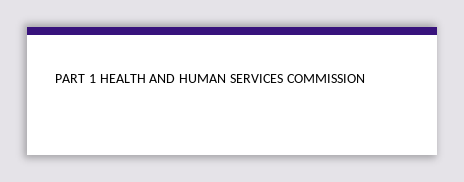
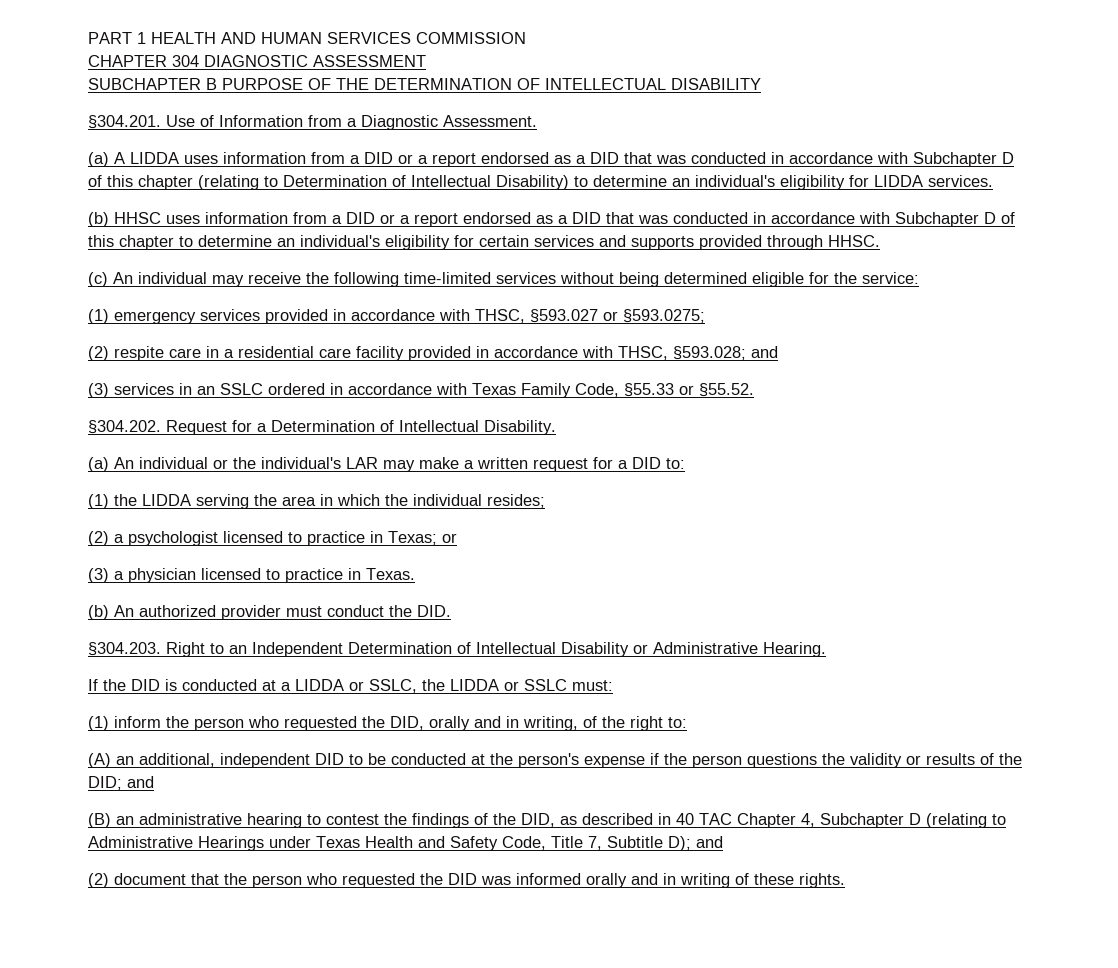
(365, 78) none -> [88,55,426,67] [88,78,761,90] [88,115,537,130] [88,152,1014,167] [88,175,993,190] [88,212,1015,227] [88,235,880,250] [88,272,919,287] [88,309,705,324] [88,346,778,361] [88,383,754,398] [88,420,556,435] [88,457,685,472] [88,494,545,509] [88,531,457,546] [88,568,415,583] [88,605,451,620] [88,642,826,657] [88,679,613,693] [88,716,687,731] [88,753,1022,768] [88,776,154,790] [88,813,1006,828] [88,836,723,851] [88,873,845,888] // CHAPTER 304 DIAGNOSTIC ASSESSMENT // SUBCHAPTER B PURPOSE OF THE DETERMINATION OF INTELLECTUAL DISABILITY // §304.201. Use of Information from a Diagnostic Assessment. // (a) A LIDDA uses information from a DID or a report endorsed as a DID that was conducted in accordance with Subchapter D of this chapter (relating to Determination of Intellectual Disability) to determine an individual's eligibility for LIDDA services. // (b) HHSC uses information from a DID or a report endorsed as a DID that was conducted in accordance with Subchapter D of this chapter to determine an individual's eligibility for certain services and supports provided through HHSC. // (c) An individual may receive the following time-limited services without being determined eligible for the service: // (1) emergency services provided in accordance with THSC, §593.027 or §593.0275; // (2) respite care in a residential care facility provided in accordance with THSC, §593.028; and // (3) services in an SSLC ordered in accordance with Texas Family Code, §55.33 or §55.52. // §304.202. Request for a Determination of Intellectual Disability. // (a) An individual or the individual's LAR may make a written request for a DID to: // (1) the LIDDA serving the area in which the individual resides; // (2) a psychologist licensed to practice in Texas; or // (3) a physician licensed to practice in Texas. // (b) An authorized provider must conduct the DID. // §304.203. Right to an Independent Determination of Intellectual Disability or Administrative Hearing. // If the DID is conducted at a LIDDA or SSLC, the LIDDA or SSLC must: // (1) inform the person who requested the DID, orally and in writing, of the right to: // (A) an additional, independent DID to be conducted at the person's expense if the person questions the validity or results of the DID; and // (B) an administrative hearing to contest the findings of the DID, as described in 40 TAC Chapter 4, Subchapter D (relating to Administrative Hearings under Texas Health and Safety Code, Title 7, Subtitle D); and // (2) document that the person who requested the DID was informed orally and in writing of these rights.

